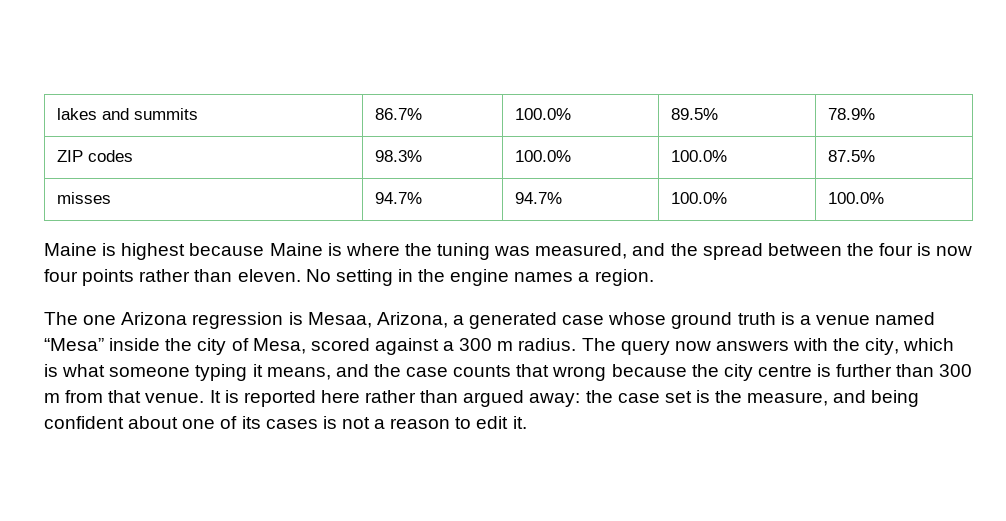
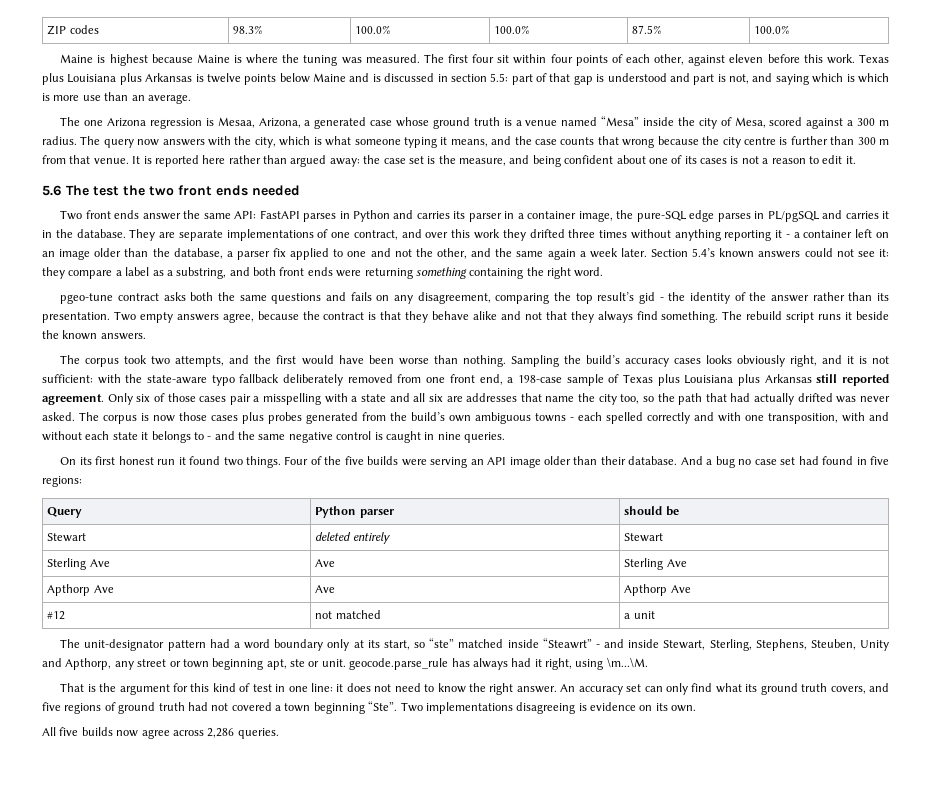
[57,108,199,120] [375,108,423,120] [515,108,572,120] [671,108,719,120] [828,108,876,120] lakes and summits | 86.7% | 100.0% | 89.5% | 78.9% // -> (47, 30) none
[57,192,112,204] [375,192,423,204] [515,192,563,204] [671,192,728,204] // misses | 94.7% | 94.7% | 100.0% -> (663, 29) none
[535,243,973,260] [44,269,654,286] measured, and the spread between the four is now four points rather than eleven. No setting in the engine names a region. -> [365,54,890,66] [42,73,889,85] [42,92,191,104] measured. The first four sit within four points of each other, against eleven before this work. Texas plus Louisiana plus Arkansas is twelve points below Maine and is discussed in section 5.5: part of that gap is understood and part is not, and saying which is which is more use than an average.
(527, 422) none -> [42,185,300,196] [60,210,890,222] [42,229,889,241] [42,248,889,260] [42,267,604,279] [60,292,889,304] [42,311,889,323] [42,330,146,340] [60,355,890,367] [42,374,889,386] [42,393,890,405] [42,412,889,424] [42,431,505,443] [60,456,890,468] [42,476,82,487] [47,507,83,518] [315,506,394,518] [624,506,679,516] [47,533,87,542] [315,532,390,544] [624,533,664,542] [47,558,110,570] [315,559,336,567] [624,558,687,570] [47,584,114,596] [315,585,336,593] [624,584,691,596] [47,611,66,620] [315,610,381,619] [624,611,655,619] [60,638,889,651] [42,657,648,670] [60,683,890,695] [42,701,697,714] [42,727,279,739] // 5.6 The test the two front ends needed // Two front ends answer the same API: FastAPI parses in Python and carries its parser in a container image, the pure-SQL edge parses in PL/pgSQL and carries it in the database. They are separate implementations of one contract, and over this work they drifted three times without anything reporting it - a container left on an image older than the database, a parser fix applied to one and not the other, and the same again a week later. Section 5.4’s known answers could not see it: they compare a label as a substring, and both front ends were returning something containing the right word. // pgeo-tune contract asks both the same questions and fails on any disagreement, comparing the top result’s gid - the identity of the answer rather than its presentation. Two empty answers agree, because the contract is that they behave alike and not that they always find something. The rebuild script runs it beside the known answers. // The corpus took two attempts, and the first would have been worse than nothing. Sampling the build’s accuracy cases looks obviously right, and it is not sufficient: with the state-aware typo fallback deliberately removed from one front end, a 198-case sample of Texas plus Louisiana plus Arkansas still reported agreement. Only six of those cases pair a misspelling with a state and all six are addresses that name the city too, so the path that had actually drifted was never asked. The corpus is now those cases plus probes generated from the build’s own ambiguous towns - each spelled correctly and with one transposition, with and without each state it belongs to - and the same negative control is caught in nine queries. // On its first honest run it found two things. Four of the five builds were serving an API image older than their database. And a bug no case set had found in five regions: // Query | Python parser | should be // Stewart | deleted entirely | Stewart // Sterling Ave | Ave | Sterling Ave // Apthorp Ave | Ave | Apthorp Ave // #12 | not matched | a unit // The unit-designator pattern had a word boundary only at its start, so “ste” matched inside “Steawrt” - and inside Stewart, Sterling, Stephens, Steuben, Unity and Apthorp, any street or town beginning apt, ste or unit. geocode.parse_rule has always had it right, using \m...\M. // That is the argument for this kind of test in one line: it does not need to know the right answer. An accuracy set can only find what its ground truth covers, and five regions of ground truth had not covered a town beginning “Ste”. Two implementations disagreeing is evidence on its own. // All five builds now agree across 2,286 queries.

